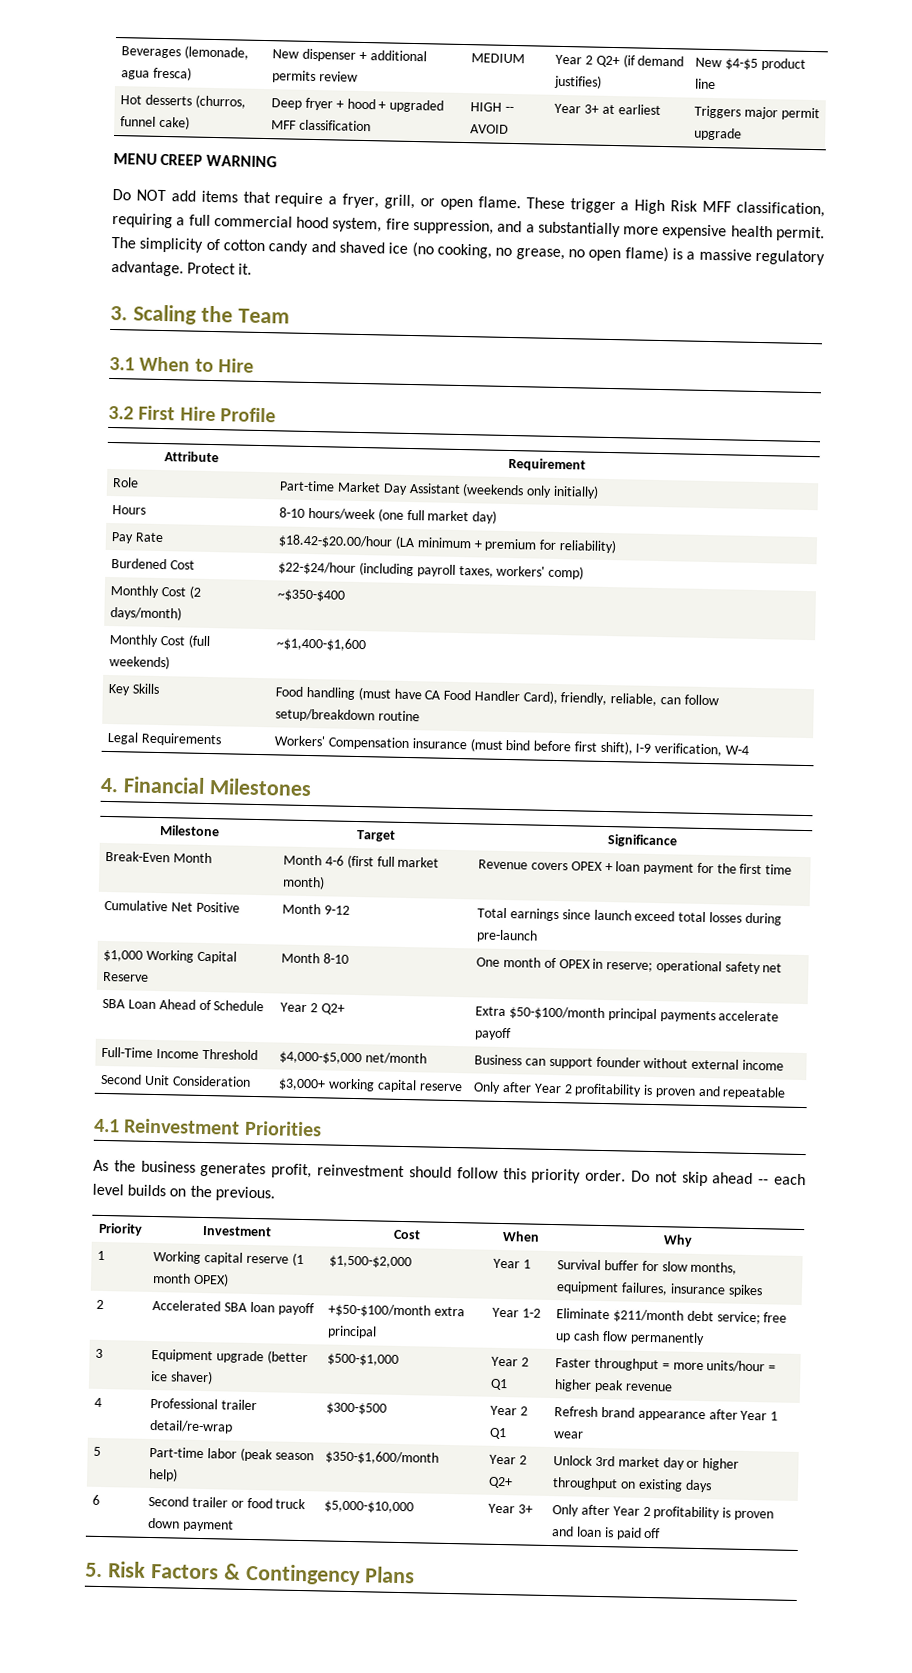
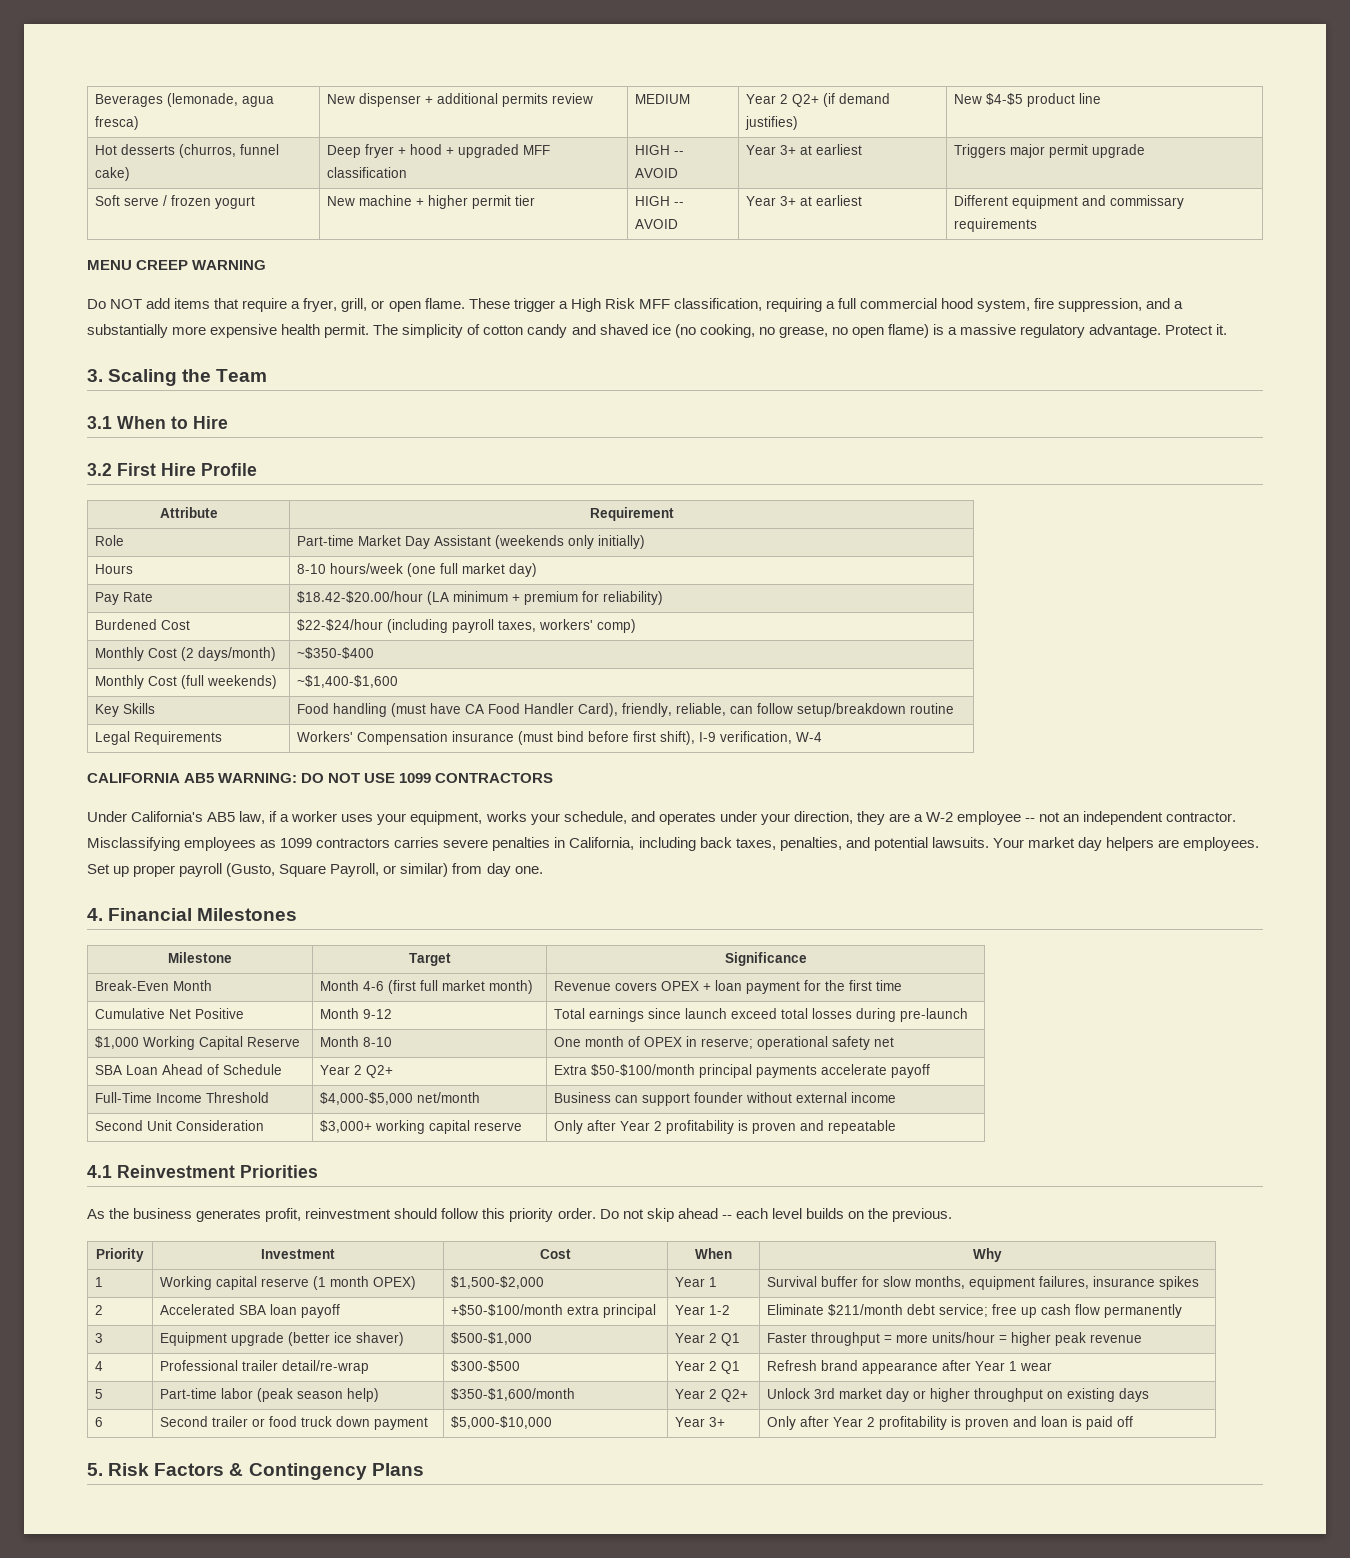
(743, 134) none -> [95,195,256,209] [327,195,536,209] [635,196,685,206] [635,219,679,229] [746,195,863,206] [954,195,1185,209] [954,218,1038,232] // Soft serve / frozen yogurt | New machine + higher permit tier | HIGH -- AVOID | Year 3+ at earliest | Different equipment and commissary requirements
(750, 750) none -> [87,773,554,783] [87,811,1237,825] [87,837,1260,851] [87,863,543,877] // CALIFORNIA AB5 WARNING: DO NOT USE 1099 CONTRACTORS // Under California's AB5 law, if a worker uses your equipment, works your schedule, and operates under your direction, they are a W-2 employee -- not an independent contractor. Misclassifying employees as 1099 contractors carries severe penalties in California, including back taxes, penalties, and potential lawsuits. Your market day helpers are employees. Set up proper payroll (Gusto, Square Payroll, or similar) from day one.

